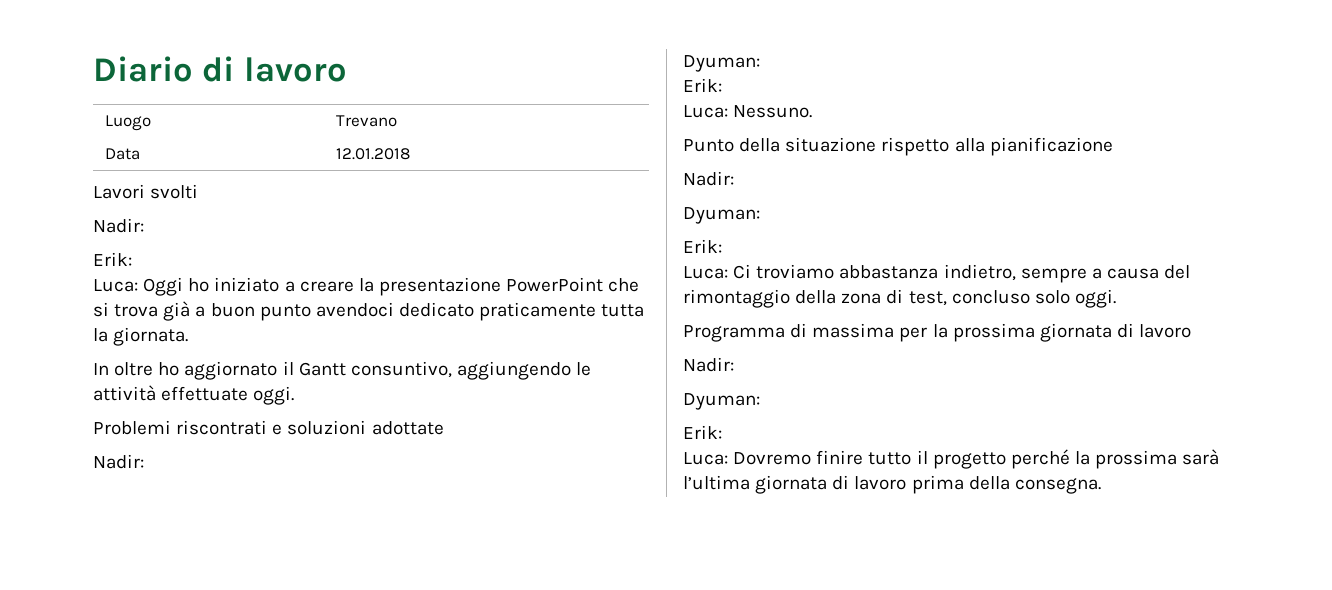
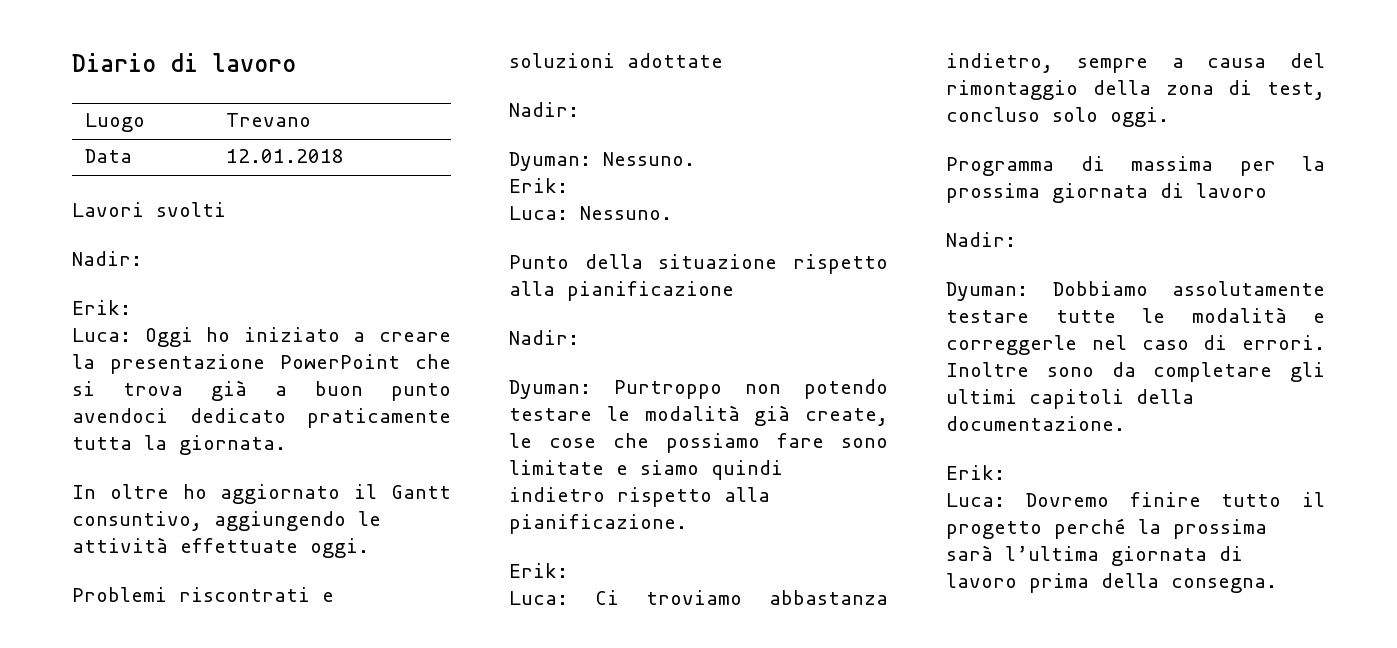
(760, 63) none -> [603,152,695,166] Nessuno.
(760, 215) none -> [614,379,888,399] [509,405,888,426] [509,433,888,453] [509,460,783,480] [509,487,770,507] [509,514,687,534] Purtroppo non potendo testare le modalità già create, le cose che possiamo fare sono limitate e siamo quindi indietro rispetto alla pianificazione.
(760, 401) none -> [1052,281,1325,296] [946,307,1325,323] [946,335,1325,355] [946,362,1325,382] [946,389,1194,409] [946,416,1125,431] Dobbiamo assolutamente testare tutte le modalità e correggerle nel caso di errori. Inoltre sono da completare gli ultimi capitoli della documentazione.

